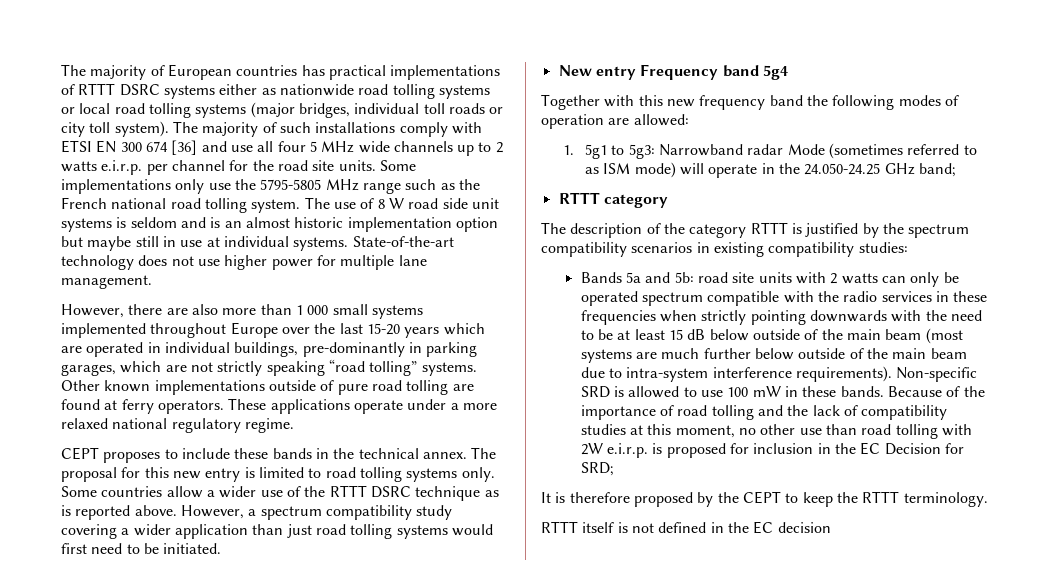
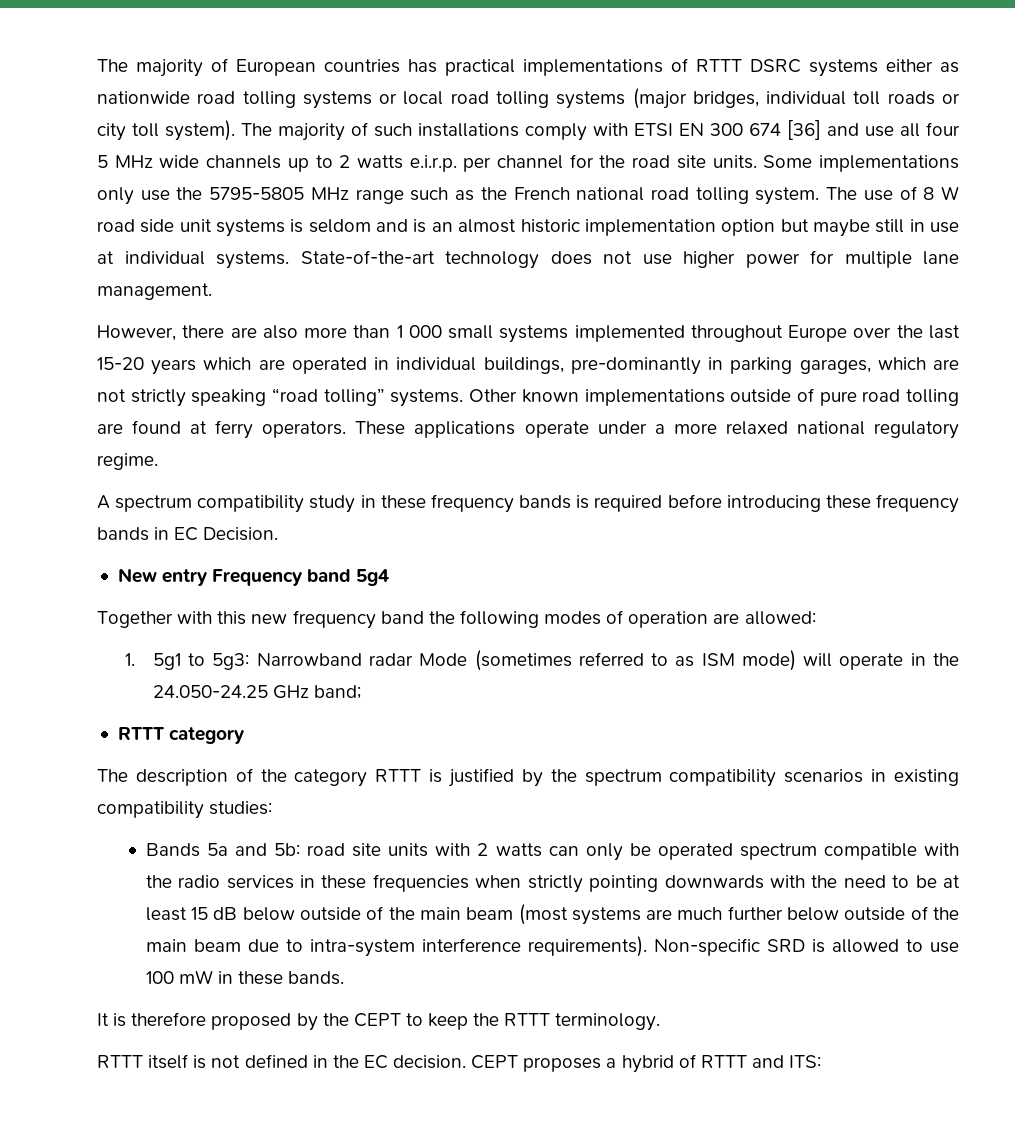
[61,447,497,463] [61,467,495,482] [61,485,499,501] [61,505,453,520] [61,524,493,539] [61,543,222,554] CEPT proposes to include these bands in the technical annex. The proposal for this new entry is limited to road tolling systems only. Some countries allow a wider use of the RTTT DSRC technique as is reported above. However, a spectrum compatibility study covering a wider application than just road tolling systems would first need to be initiated. -> [97,494,959,513] [97,527,279,541] A spectrum compatibility study in these frequency bands is required before introducing these frequency bands in EC Decision.
[887,386,985,397] [580,405,948,420] [580,424,972,439] [580,442,964,458] [580,462,614,476] Because of the importance of road tolling and the lack of compatibility studies at this moment, no other use than road tolling with 2W e.i.r.p. is proposed for inclusion in the EC Decision for SRD; -> (345, 978) none
[777,522,831,533] decision -> [393,1054,822,1073] decision. CEPT proposes a hybrid of RTTT and ITS:

